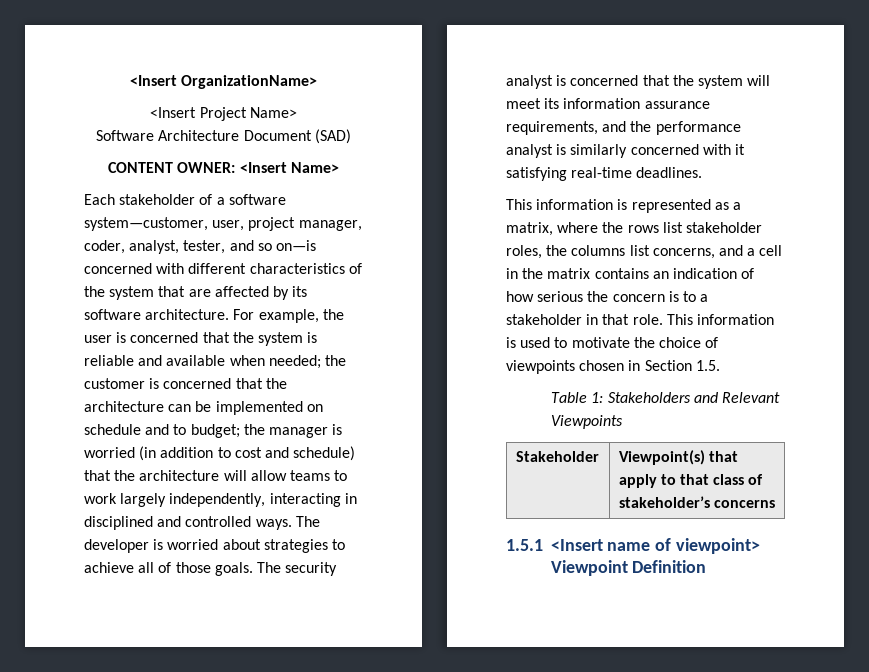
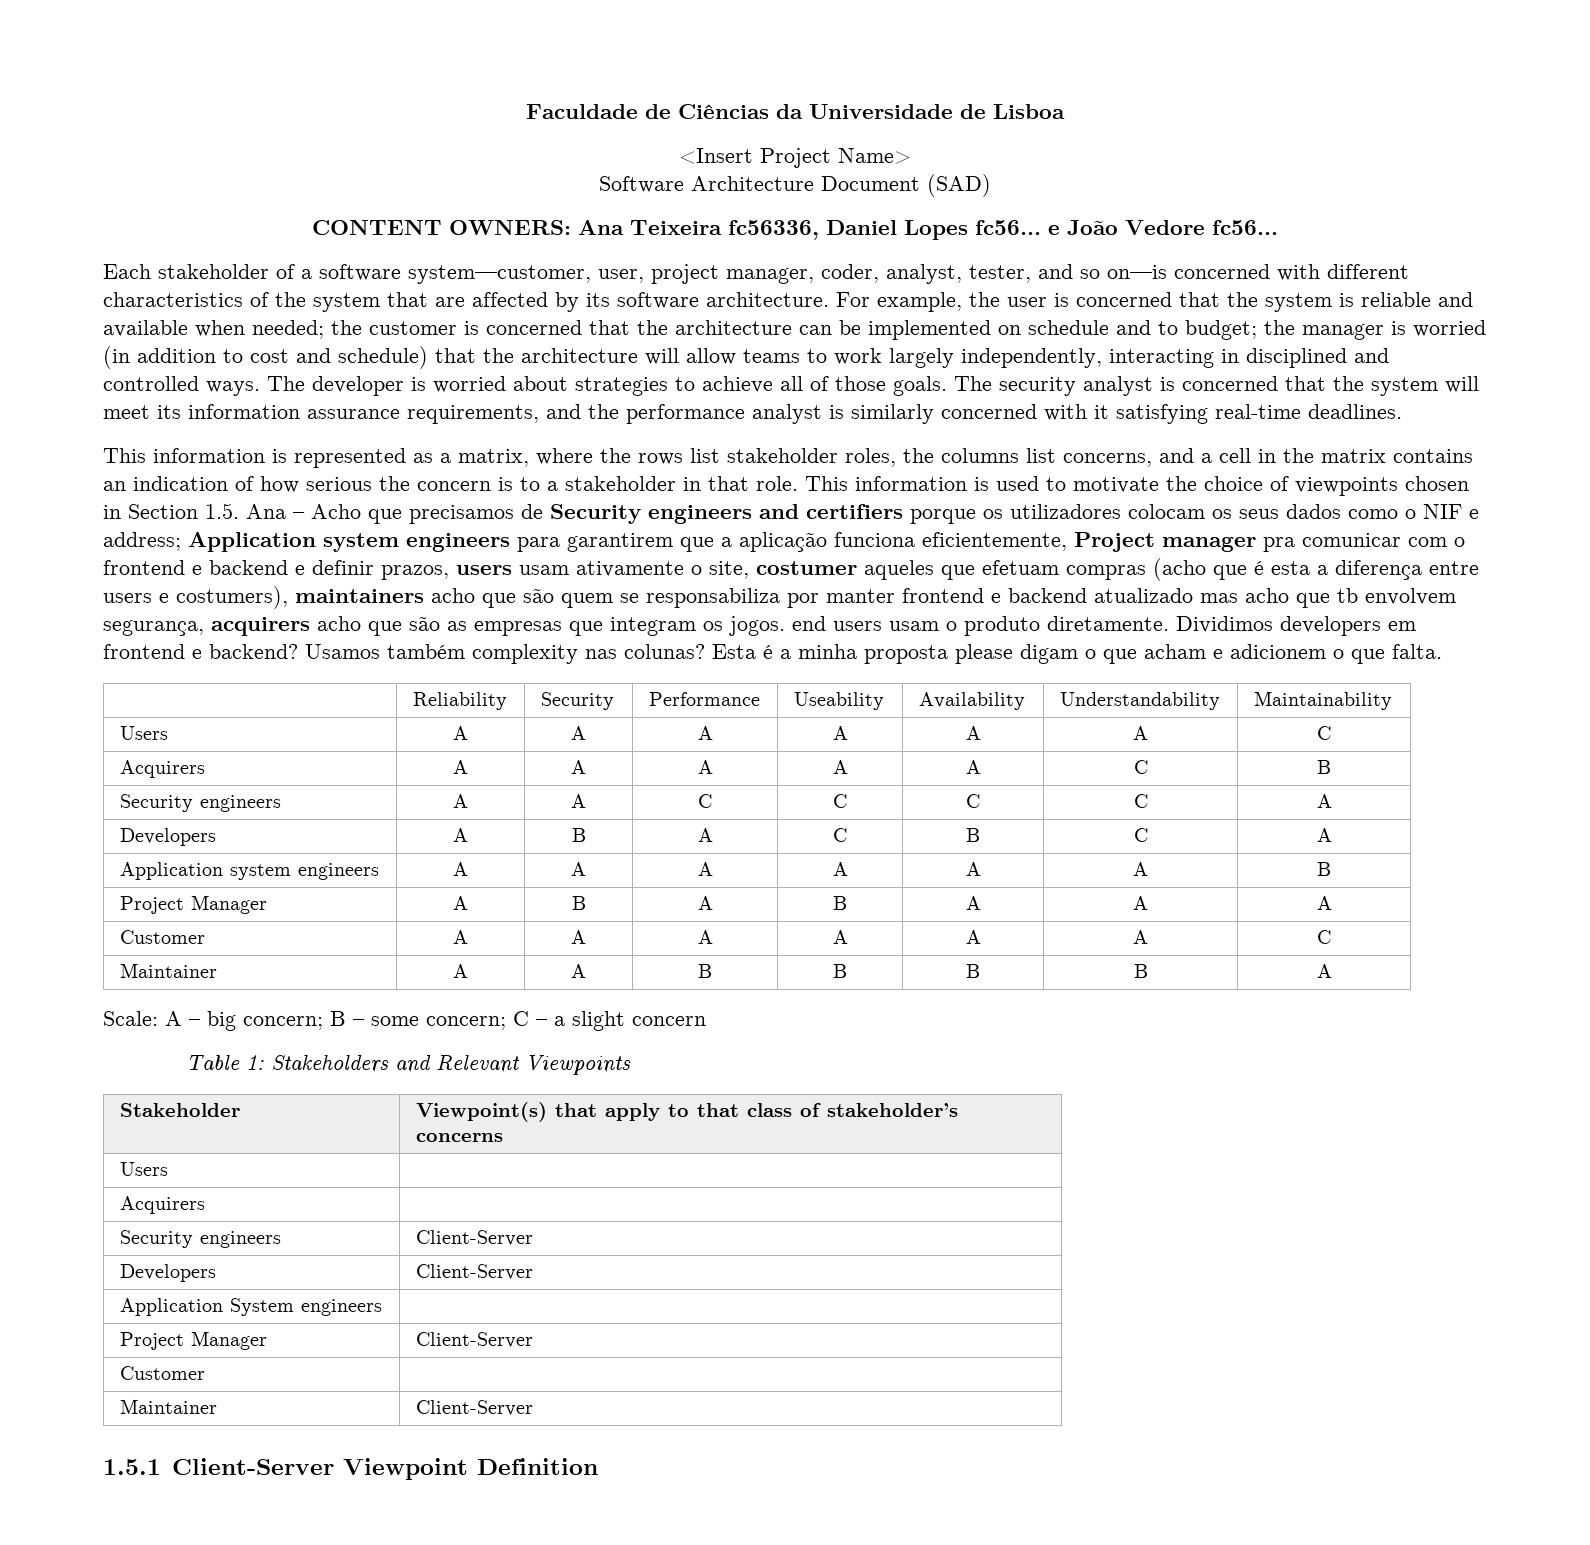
[129,75,318,89] <Insert OrganizationName> -> [526,104,1065,119] Faculdade de Ciências da Universidade de Lisboa
[177,162,339,173] OWNER: <Insert Name> -> [449,220,1278,240] OWNERS: Ana Teixeira fc56336, Daniel Lopes fc56... e João Vedore fc56...
(720, 365) none -> [246,504,1479,524] [103,532,1465,552] [103,558,1479,581] [103,586,1456,609] [103,616,1416,636] [103,644,1442,664] [412,692,507,710] [540,692,614,710] [648,692,760,706] [793,692,884,710] [918,692,1025,710] [1059,692,1220,710] [1253,691,1392,710] [119,726,168,740] [453,726,468,740] [571,726,586,740] [697,726,713,740] [832,726,848,740] [965,726,981,740] [1133,726,1148,740] [1317,726,1331,740] [119,760,205,778] [453,760,468,774] [571,760,586,774] [697,760,713,774] [832,760,848,774] [965,760,981,774] [1133,760,1148,774] [1317,760,1331,774] [119,794,281,812] [453,794,468,808] [571,794,586,808] [698,794,712,808] [833,794,847,808] [966,794,980,808] [1133,794,1148,808] [1316,794,1332,808] [119,828,216,846] [453,828,468,842] [571,828,586,842] [697,828,713,842] [833,828,847,842] [966,828,980,842] [1133,828,1148,842] [1316,828,1332,842] [119,862,379,880] [453,862,468,876] [571,862,586,876] [697,862,713,876] [832,862,848,876] [965,862,981,876] [1133,862,1148,876] [1317,862,1331,876] [119,895,267,914] [453,896,468,910] [571,896,586,910] [697,896,713,910] [833,896,847,910] [965,896,981,910] [1133,896,1148,910] [1316,896,1332,910] [119,930,205,944] [453,930,468,944] [571,930,586,944] [697,930,713,944] [832,930,848,944] [965,930,981,944] [1133,930,1148,944] [1317,930,1331,944] [119,963,217,978] [453,964,468,978] [571,964,586,978] [698,964,712,978] [833,964,847,978] [966,964,980,978] [1133,964,1148,978] [1316,964,1332,978] [103,1011,706,1031] Ana – Acho que precisamos de Security engineers and certifiers porque os utilizadores colocam os seus dados como o NIF e address; Application system engineers para garantirem que a aplicação funciona eficientemente, Project manager pra comunicar com o frontend e backend e definir prazos, users usam ativamente o site, costumer aqueles que efetuam compras (acho que é esta a diferença entre users e costumers), maintainers acho que são quem se responsabiliza por manter frontend e backend atualizado mas acho que tb envolvem segurança, acquirers acho que são as empresas que integram os jogos. end users usam o produto diretamente. Dividimos developers em frontend e backend? Usamos também complexity nas colunas? Esta é a minha proposta please digam o que acham e adicionem o que falta. // | Reliability | Security | Performance | Useability | Availability | Understandability | Maintainability // Users | A | A | A | A | A | A | C // Acquirers | A | A | A | A | A | C | B // Security engineers | A | A | C | C | C | C | A // Developers | A | B | A | C | B | C | A // Application system engineers | A | A | A | A | A | A | B // Project Manager | A | B | A | B | A | A | A // Customer | A | A | A | A | A | A | C // Maintainer | A | A | B | B | B | B | A // Scale: A – big concern; B – some concern; C – a slight concern
[506,538,760,554] // 1.5.1 <Insert name of viewpoint> -> [119,1162,168,1176] [119,1196,205,1214] [119,1230,281,1248] [415,1230,533,1246] [119,1264,216,1282] [415,1264,533,1280] [119,1298,382,1316] [119,1331,267,1350] [415,1332,533,1348] [119,1366,205,1380] [119,1399,217,1414] [415,1400,533,1416] [103,1458,334,1475] // Users | // Acquirers | // Security engineers | Client-Server // Developers | Client-Server // Application System engineers | // Project Manager | Client-Server // Customer | // Maintainer | Client-Server // 1.5.1 Client-Server

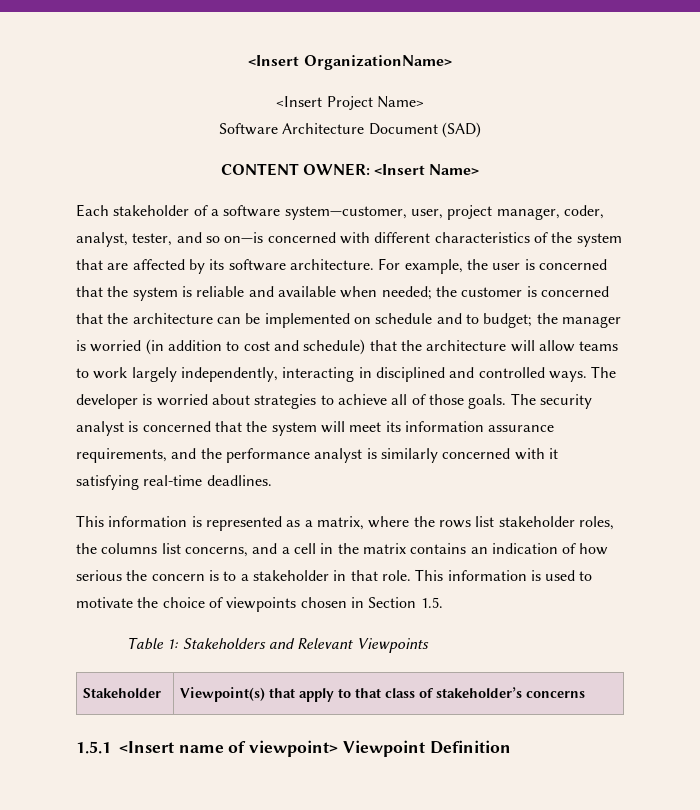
[526,104,1065,119] Faculdade de Ciências da Universidade de Lisboa -> [248,55,452,70] <Insert OrganizationName>
[449,220,1278,240] OWNERS: Ana Teixeira fc56336, Daniel Lopes fc56... e João Vedore fc56... -> [302,163,480,176] OWNER: <Insert Name>
[246,504,1479,524] [103,532,1465,552] [103,558,1479,581] [103,586,1456,609] [103,616,1416,636] [103,644,1442,664] [412,692,507,710] [540,692,614,710] [648,692,760,706] [793,692,884,710] [918,692,1025,710] [1059,692,1220,710] [1253,691,1392,710] [119,726,168,740] [453,726,468,740] [571,726,586,740] [697,726,713,740] [832,726,848,740] [965,726,981,740] [1133,726,1148,740] [1317,726,1331,740] [119,760,205,778] [453,760,468,774] [571,760,586,774] [697,760,713,774] [832,760,848,774] [965,760,981,774] [1133,760,1148,774] [1317,760,1331,774] [119,794,281,812] [453,794,468,808] [571,794,586,808] [698,794,712,808] [833,794,847,808] [966,794,980,808] [1133,794,1148,808] [1316,794,1332,808] [119,828,216,846] [453,828,468,842] [571,828,586,842] [697,828,713,842] [833,828,847,842] [966,828,980,842] [1133,828,1148,842] [1316,828,1332,842] [119,862,379,880] [453,862,468,876] [571,862,586,876] [697,862,713,876] [832,862,848,876] [965,862,981,876] [1133,862,1148,876] [1317,862,1331,876] [119,895,267,914] [453,896,468,910] [571,896,586,910] [697,896,713,910] [833,896,847,910] [965,896,981,910] [1133,896,1148,910] [1316,896,1332,910] [119,930,205,944] [453,930,468,944] [571,930,586,944] [697,930,713,944] [832,930,848,944] [965,930,981,944] [1133,930,1148,944] [1317,930,1331,944] [119,963,217,978] [453,964,468,978] [571,964,586,978] [698,964,712,978] [833,964,847,978] [966,964,980,978] [1133,964,1148,978] [1316,964,1332,978] [103,1011,706,1031] Ana – Acho que precisamos de Security engineers and certifiers porque os utilizadores colocam os seus dados como o NIF e address; Application system engineers para garantirem que a aplicação funciona eficientemente, Project manager pra comunicar com o frontend e backend e definir prazos, users usam ativamente o site, costumer aqueles que efetuam compras (acho que é esta a diferença entre users e costumers), maintainers acho que são quem se responsabiliza por manter frontend e backend atualizado mas acho que tb envolvem segurança, acquirers acho que são as empresas que integram os jogos. end users usam o produto diretamente. Dividimos developers em frontend e backend? Usamos também complexity nas colunas? Esta é a minha proposta please digam o que acham e adicionem o que falta. // | Reliability | Security | Performance | Useability | Availability | Understandability | Maintainability // Users | A | A | A | A | A | A | C // Acquirers | A | A | A | A | A | C | B // Security engineers | A | A | C | C | C | C | A // Developers | A | B | A | C | B | C | A // Application system engineers | A | A | A | A | A | A | B // Project Manager | A | B | A | B | A | A | A // Customer | A | A | A | A | A | A | C // Maintainer | A | A | B | B | B | B | A // Scale: A – big concern; B – some concern; C – a slight concern -> (443, 602) none
[119,1162,168,1176] [119,1196,205,1214] [119,1230,281,1248] [415,1230,533,1246] [119,1264,216,1282] [415,1264,533,1280] [119,1298,382,1316] [119,1331,267,1350] [415,1332,533,1348] [119,1366,205,1380] [119,1399,217,1414] [415,1400,533,1416] [103,1458,334,1475] // Users | // Acquirers | // Security engineers | Client-Server // Developers | Client-Server // Application System engineers | // Project Manager | Client-Server // Customer | // Maintainer | Client-Server // 1.5.1 Client-Server -> [76,740,339,757] // 1.5.1 <Insert name of viewpoint>

